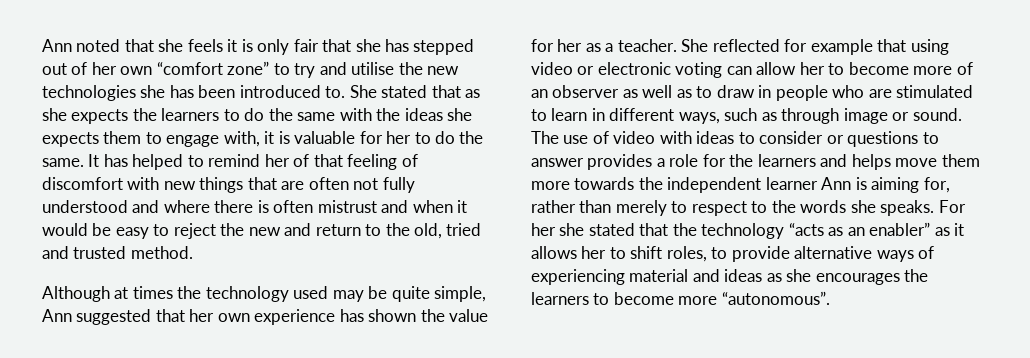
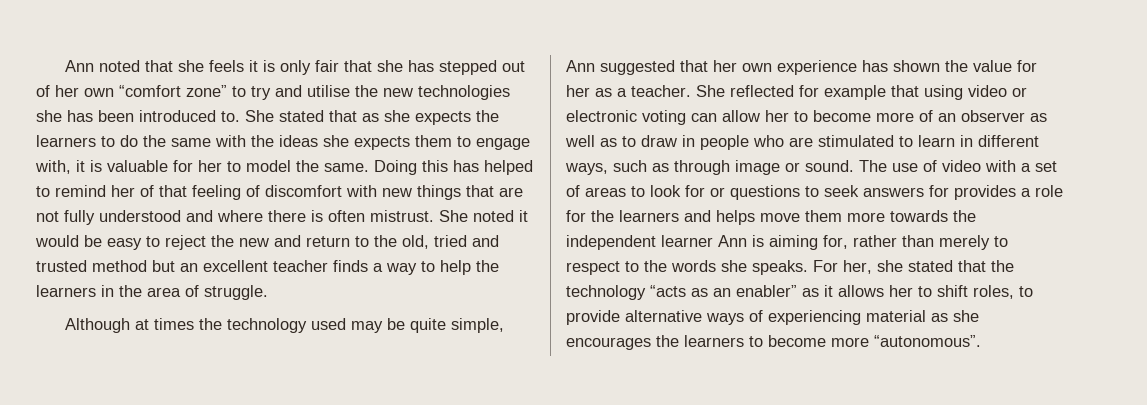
[435,131,456,144] do -> [246,160,291,172] model
[88,154,100,167] It -> [374,160,448,175] Doing this
[308,177,349,190] often -> (523, 192) none
[317,200,453,213] mistrust and when -> [370,210,514,222] mistrust. She noted
[130,246,193,259] method. -> [92,260,499,275] [36,285,268,300] method but an excellent teacher finds a way to help the learners in the area of struggle.
[696,131,939,147] [531,158,584,167] ideas to consider or questions to answer -> [1021,161,1057,172] [566,185,949,200] a set of areas to look for or questions to seek answers for
[531,223,556,236] her -> [843,260,872,274] her,
[692,269,763,282] and ideas -> (926, 316) none

